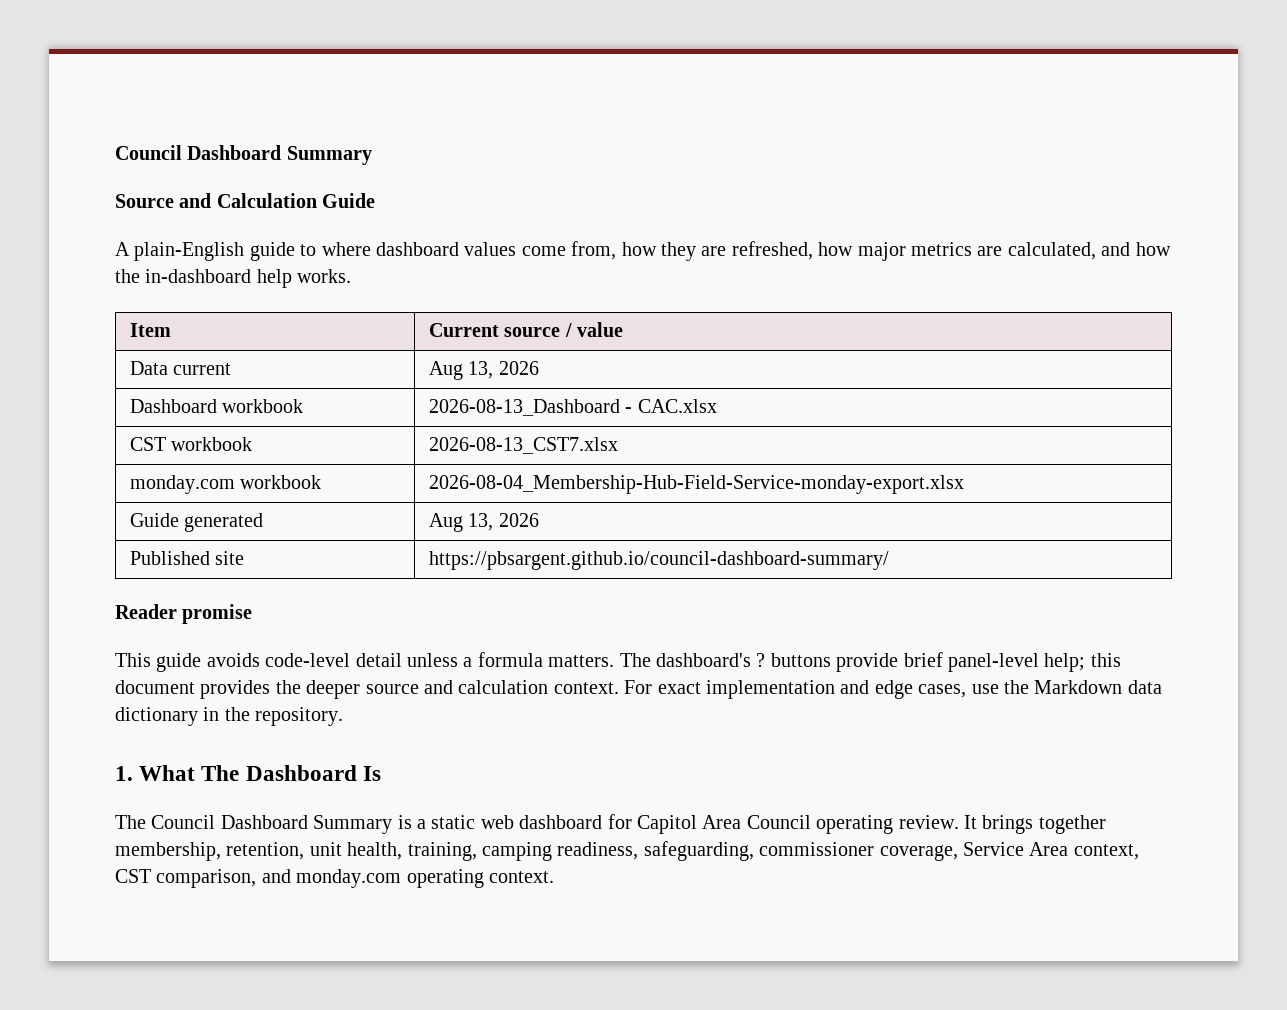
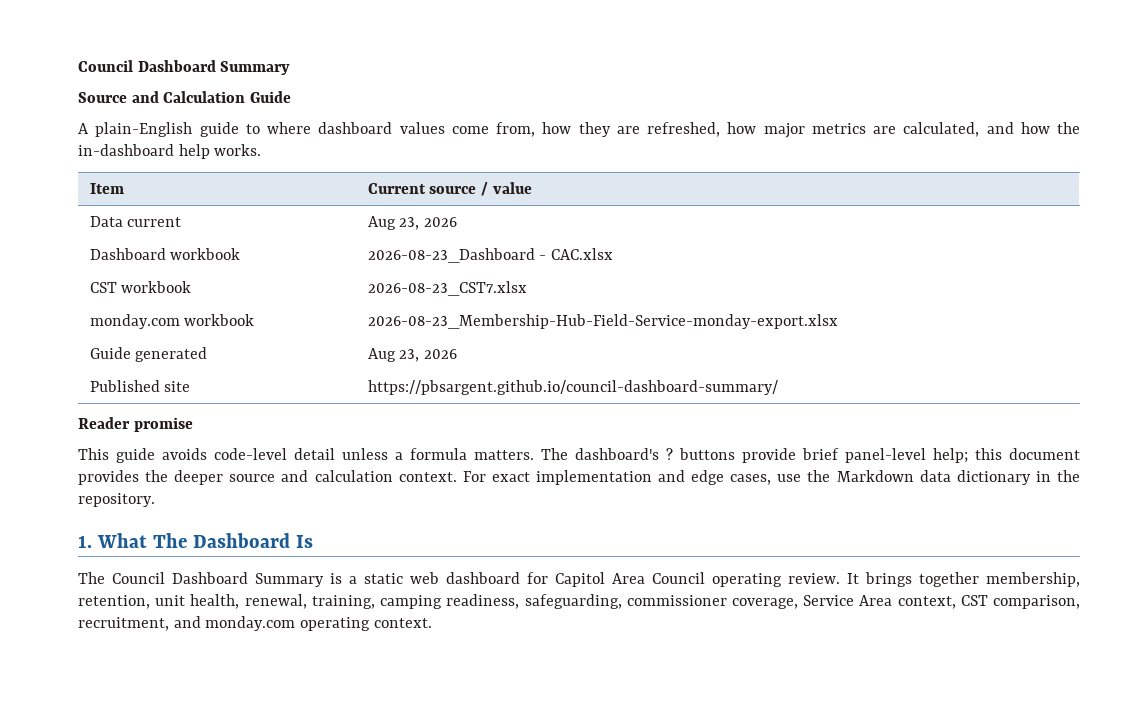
[468,361,494,379] 13, -> [399,217,420,230] 23,
[428,399,620,416] 2026-08-13_Dashboard -> [367,248,535,263] 2026-08-23_Dashboard
[428,437,618,454] 2026-08-13_CST7.xlsx -> [367,281,527,296] 2026-08-23_CST7.xlsx
[428,475,964,494] 2026-08-04_Membership-Hub-Field-Service-monday-export.xlsx -> [367,314,838,329] 2026-08-23_Membership-Hub-Field-Service-monday-export.xlsx
[468,513,494,531] 13, -> [399,349,420,362] 23,
(403, 851) none -> [244,594,307,609] renewal,
(257, 878) none -> [78,617,169,631] recruitment,

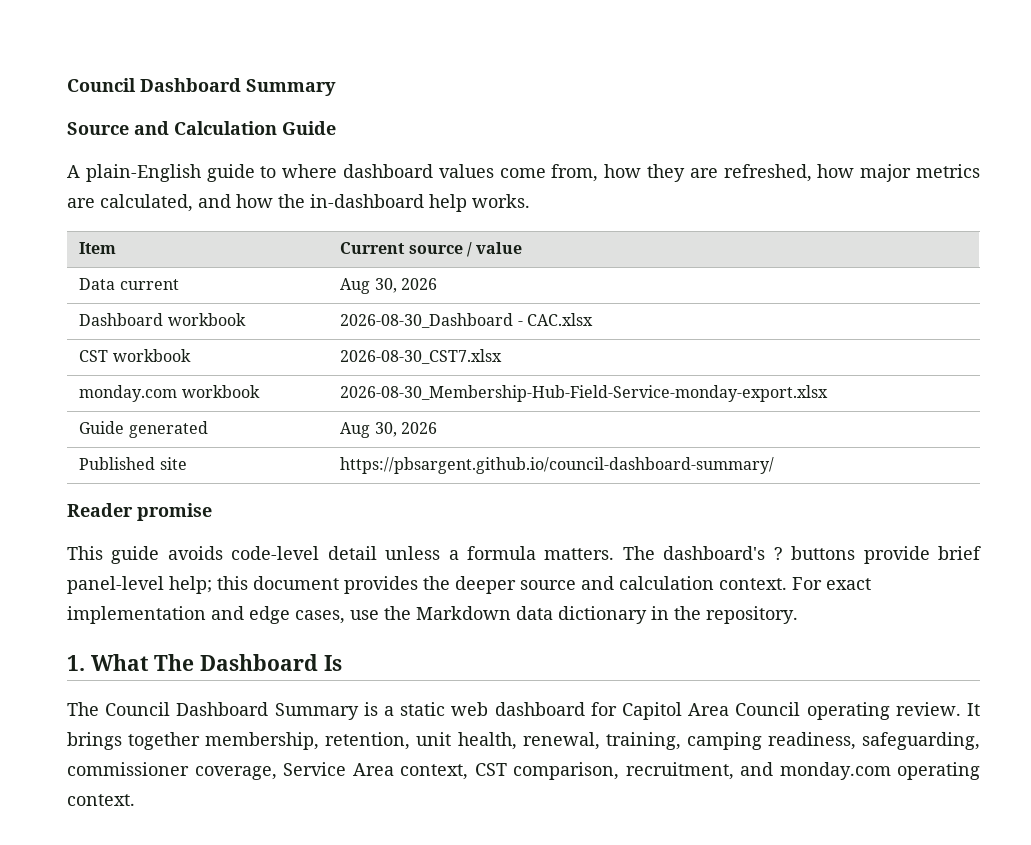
[399,217,420,230] 23, -> [374,278,397,293] 30,
[367,248,535,263] 2026-08-23_Dashboard -> [340,313,514,328] 2026-08-30_Dashboard
[367,281,527,296] 2026-08-23_CST7.xlsx -> [340,349,503,364] 2026-08-30_CST7.xlsx
[367,314,838,329] 2026-08-23_Membership-Hub-Field-Service-monday-export.xlsx -> [340,385,829,402] 2026-08-30_Membership-Hub-Field-Service-monday-export.xlsx
[399,349,420,362] 23, -> [374,422,397,437] 30,

